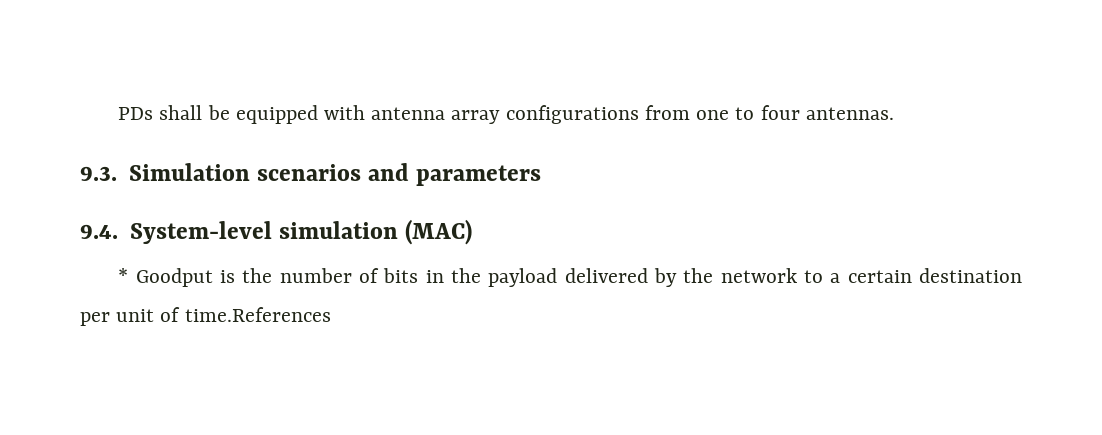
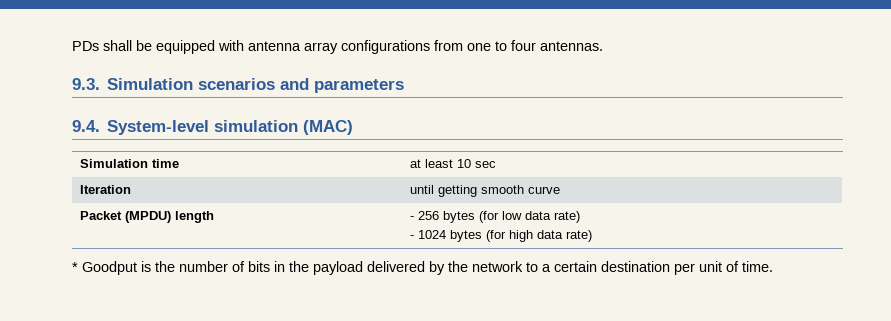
(473, 232) none -> [79,159,179,168] [409,159,496,168] [79,185,131,194] [409,185,560,197] [79,211,214,223] [409,211,580,223] [409,230,592,242] // Simulation time | at least 10 sec // Iteration | until getting smooth curve // Packet (MPDU) length | - 256 bytes (for low data rate) // - 1024 bytes (for high data rate)
[184,307,331,322] time.References -> [742,261,773,272] time.

